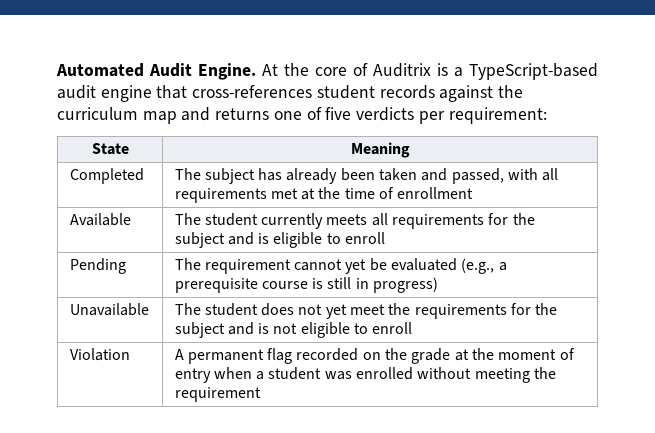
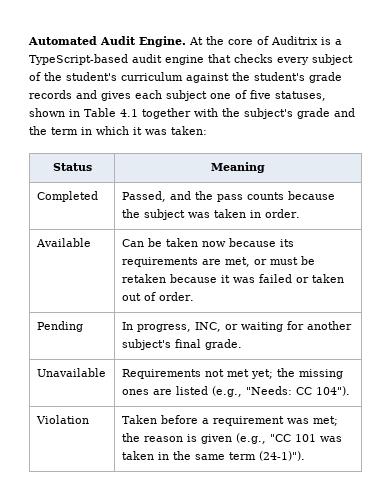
[192,85,524,102] [57,107,547,124] [91,143,129,155] [350,142,410,158] [69,168,144,184] [174,168,559,184] [174,187,474,203] [69,213,131,226] [174,213,535,229] [174,232,386,248] [69,258,126,274] [174,258,507,274] [174,277,439,293] [69,303,149,316] [174,303,558,319] [174,322,413,338] [69,348,130,361] [174,348,575,364] [174,367,557,383] [174,387,261,402] cross-references student records against the curriculum map and returns one of five verdicts per requirement: // State | Meaning // Completed | The subject has already been taken and passed, with all requirements met at the time of enrollment // Available | The student currently meets all requirements for the subject and is eligible to enroll // Pending | The requirement cannot yet be evaluated (e.g., a prerequisite course is still in progress) // Unavailable | The student does not yet meet the requirements for the subject and is not eligible to enroll // Violation | A permanent flag recorded on the grade at the moment of entry when a student was enrolled without meeting the requirement -> [234,54,353,65] [29,72,342,83] [29,90,326,101] [29,108,355,119] [29,126,207,135] [52,163,92,171] [211,162,265,173] [36,191,98,202] [121,191,335,202] [121,209,300,220] [35,238,91,247] [121,238,294,247] [121,256,315,267] [121,274,344,283] [121,292,194,301] [36,321,83,332] [121,321,352,332] [121,339,242,350] [36,368,106,377] [121,368,343,379] [121,386,350,397] [35,415,89,424] [121,415,338,426] [121,433,342,444] [121,451,305,461] checks every subject of the student's curriculum against the student's grade records and gives each subject one of five statuses, shown in Table 4.1 together with the subject's grade and the term in which it was taken: // Status | Meaning // Completed | Passed, and the pass counts because the subject was taken in order. // Available | Can be taken now because its requirements are met, or must be retaken because it was failed or taken out of order. // Pending | In progress, INC, or waiting for another subject's final grade. // Unavailable | Requirements not met yet; the missing ones are listed (e.g., "Needs: CC 104"). // Violation | Taken before a requirement was met; the reason is given (e.g., "CC 101 was taken in the same term (24-1)").

